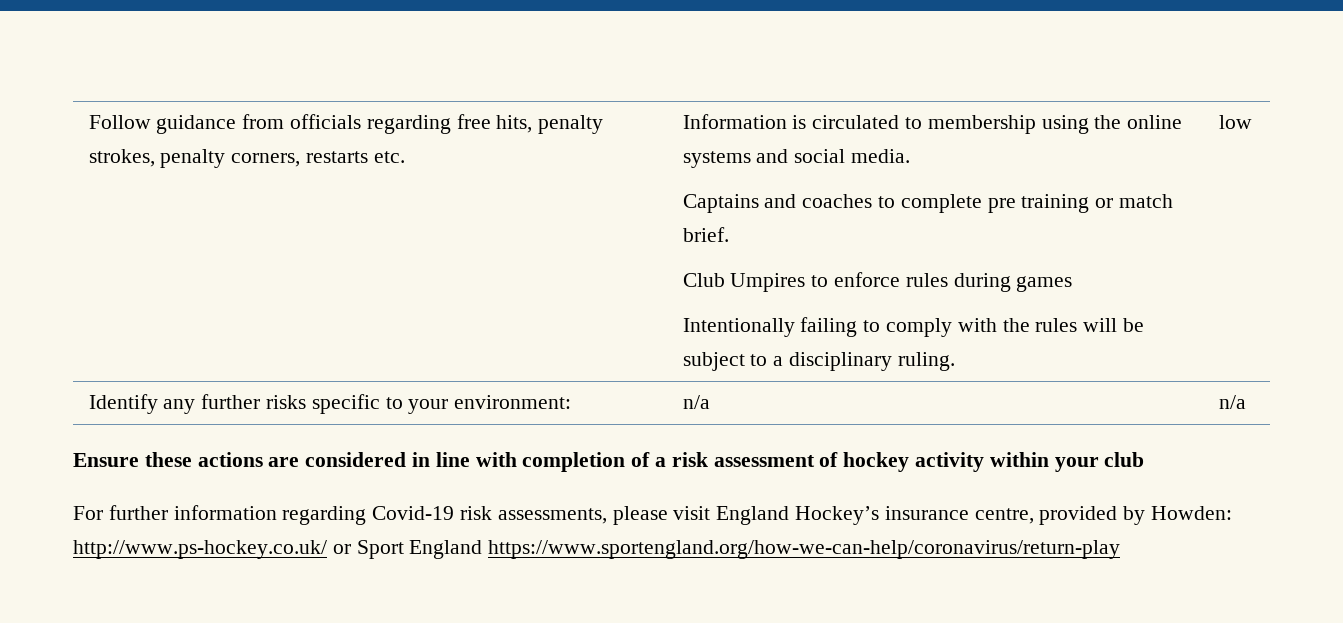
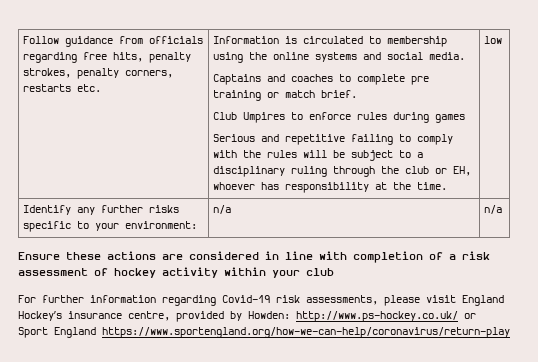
[682,318,795,337] Intentionally -> [213,134,346,145] Serious and repetitive
[897,352,955,371] ruling. -> [291,166,472,177] [213,182,448,193] ruling through the club or EH, whoever has responsibility at the time.

